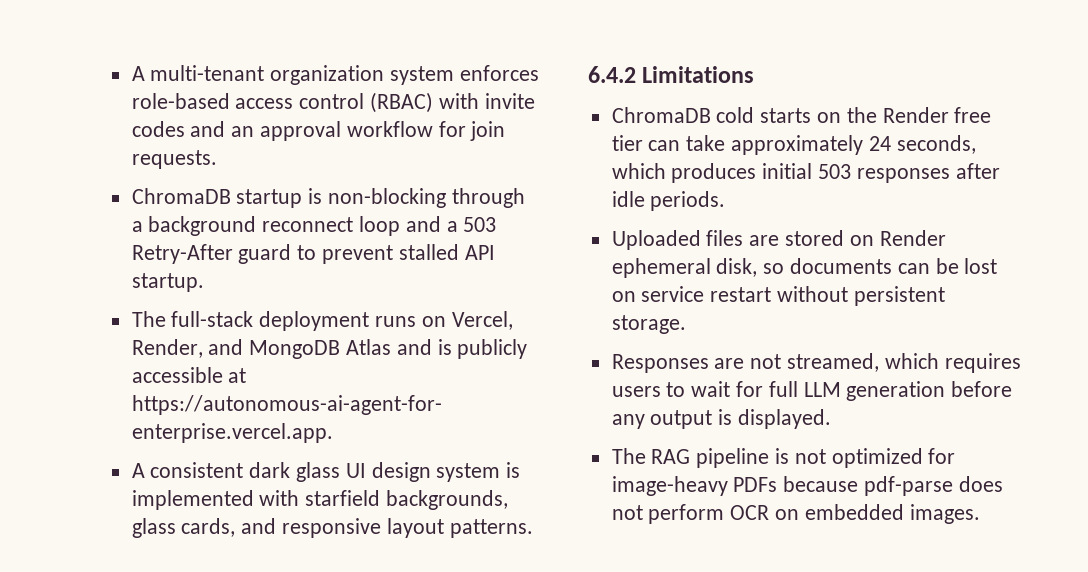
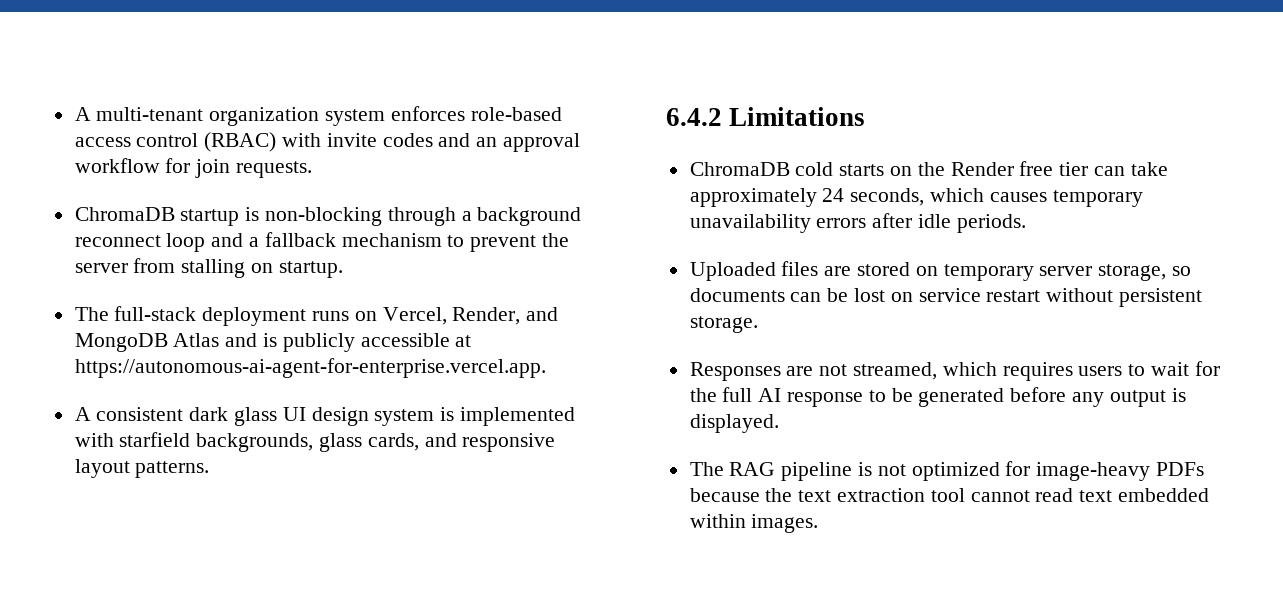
[463,217,497,232] [131,244,495,264] 503 Retry-After guard to prevent stalled API -> [264,232,570,252] [74,258,274,278] fallback mechanism to prevent the server from stalling on
[671,163,950,183] produces initial 503 responses -> [989,190,1143,207] [689,214,867,233] causes temporary unavailability errors
[879,230,946,246] [611,258,758,278] Render ephemeral disk, -> [943,264,1167,281] temporary server storage,
[768,381,946,401] full LLM generation -> [689,387,1005,407] the full AI response to be generated
[864,476,1003,496] [611,504,904,524] pdf-parse does not perform OCR on embedded -> [765,488,1210,502] [689,514,746,528] the text extraction tool cannot read text embedded within

